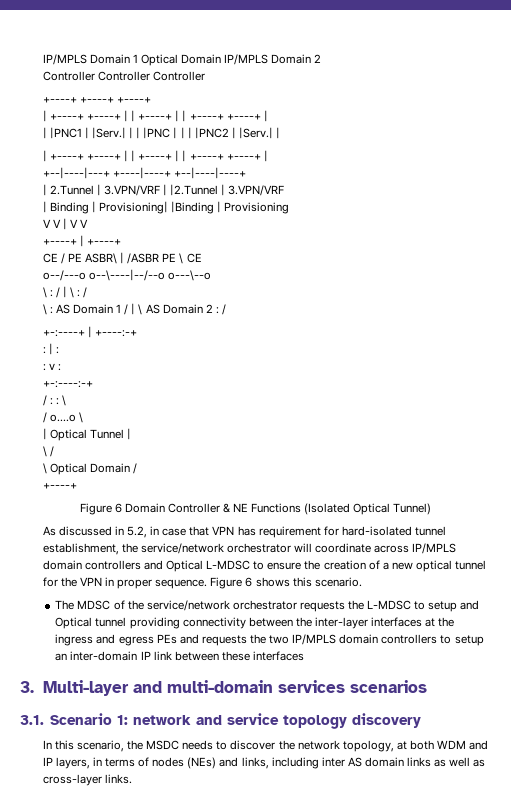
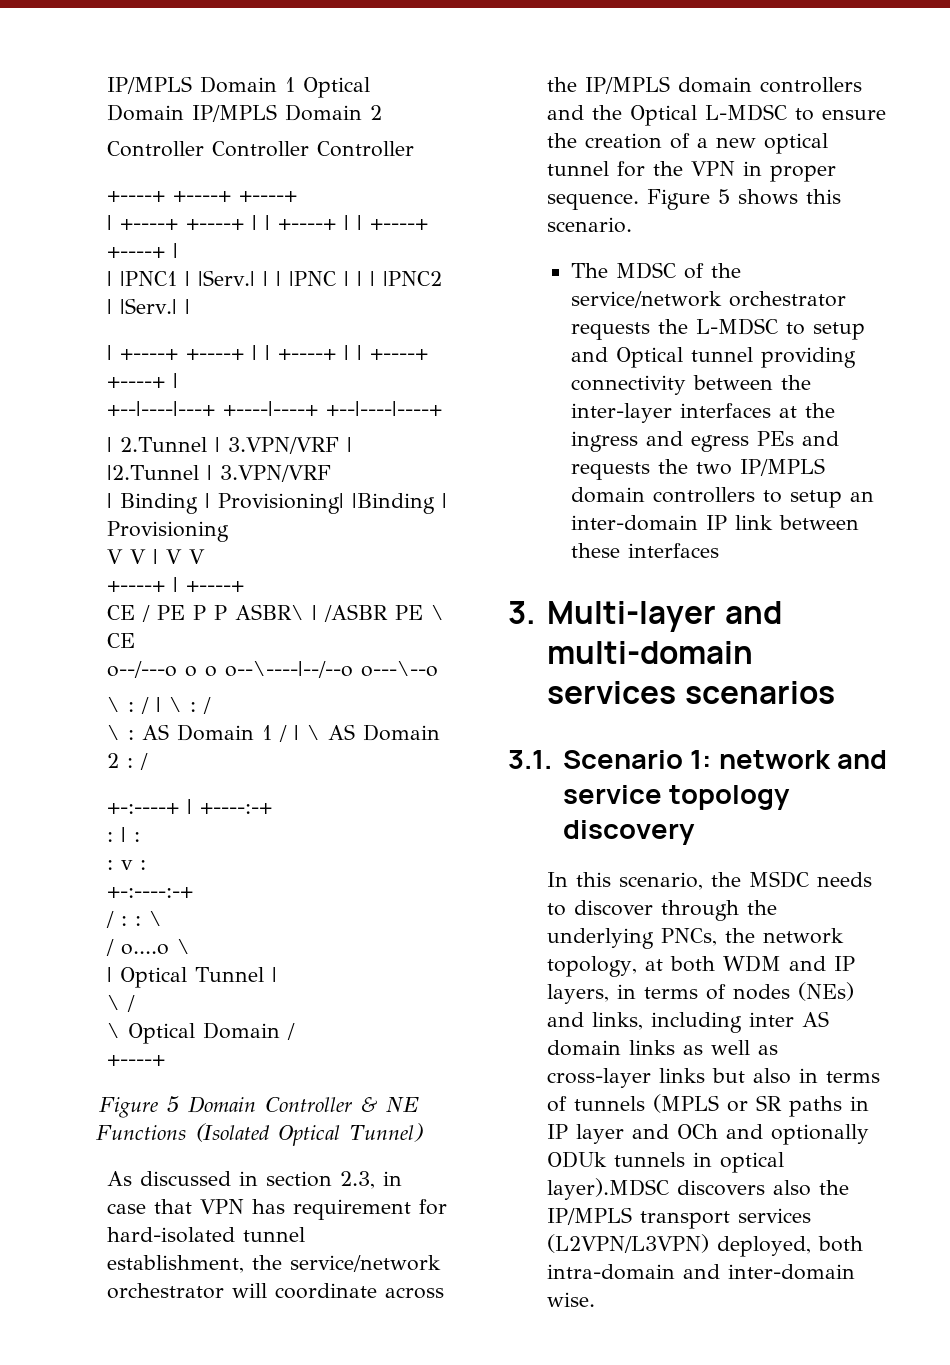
(82, 257) none -> [193,605,228,620] P P
(86, 275) none -> [185,666,218,677] o o
[114,503,122,513] 6 -> [166,1096,179,1113] 5
[126,526,147,538] 5.2, -> [266,1171,376,1189] section 2.3,
(410, 549) none -> [547,77,578,92] the
(163, 565) none -> [592,105,623,120] the
[245,577,253,587] 6 -> [718,189,731,204] 5
(276, 745) none -> [661,900,778,921] [547,928,718,949] through the underlying PNCs,
[104,774,132,784] links. -> [659,1068,881,1084] [547,1094,870,1117] [547,1124,870,1145] [547,1151,785,1173] [547,1178,850,1200] [547,1207,812,1229] [547,1234,864,1257] [547,1264,856,1280] [547,1292,596,1307] links but also in terms of tunnels (MPLS or SR paths in IP layer and OCh and optionally ODUk tunnels in optical layer).MDSC discovers also the IP/MPLS transport services (L2VPN/L3VPN) deployed, both intra-domain and inter-domain wise.

